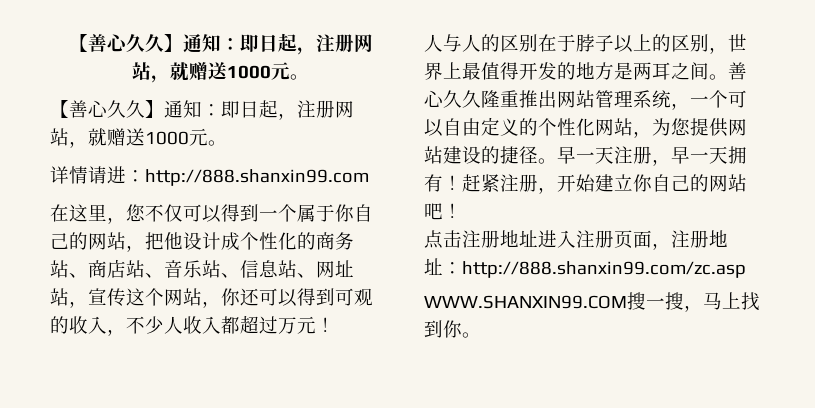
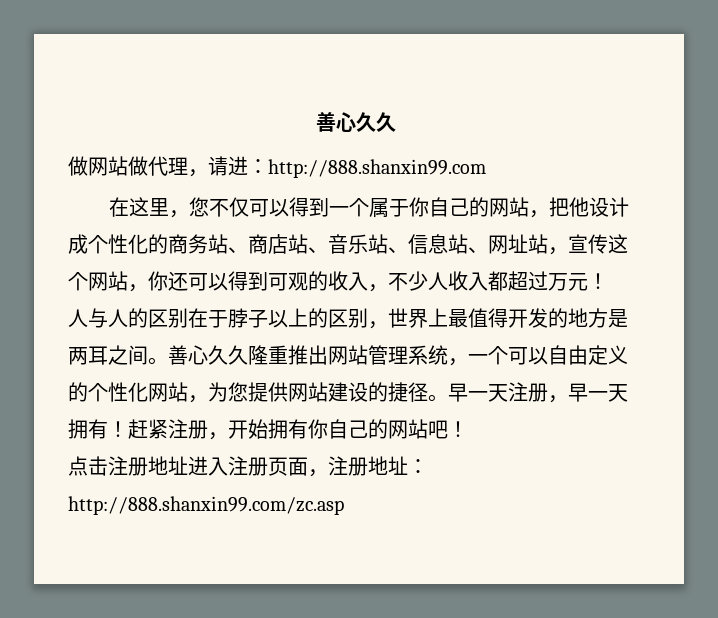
[68,33,373,55] [132,62,309,83] [50,100,354,120] [50,128,227,148] [50,166,88,184] 【善心久久】通知：即日起，注册网站，就赠送1000元。 // 【善心久久】通知：即日起，注册网站，就赠送1000元。 // 详情 -> [315,112,396,132] [68,156,208,177] 善心久久 // 做网站做代理，
[595,174,633,192] 建立 -> [268,419,308,439] 拥有
[424,292,760,312] [424,320,481,338] // WWW.SHANXIN99.COM搜一搜，马上找到你。 -> (344, 505) none

